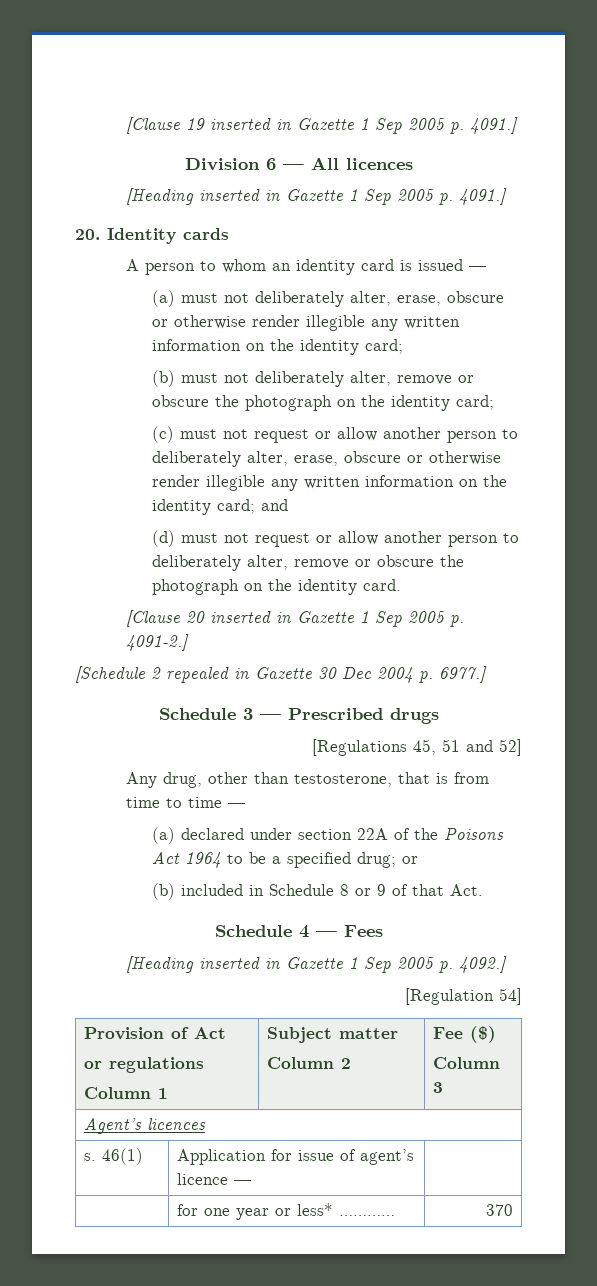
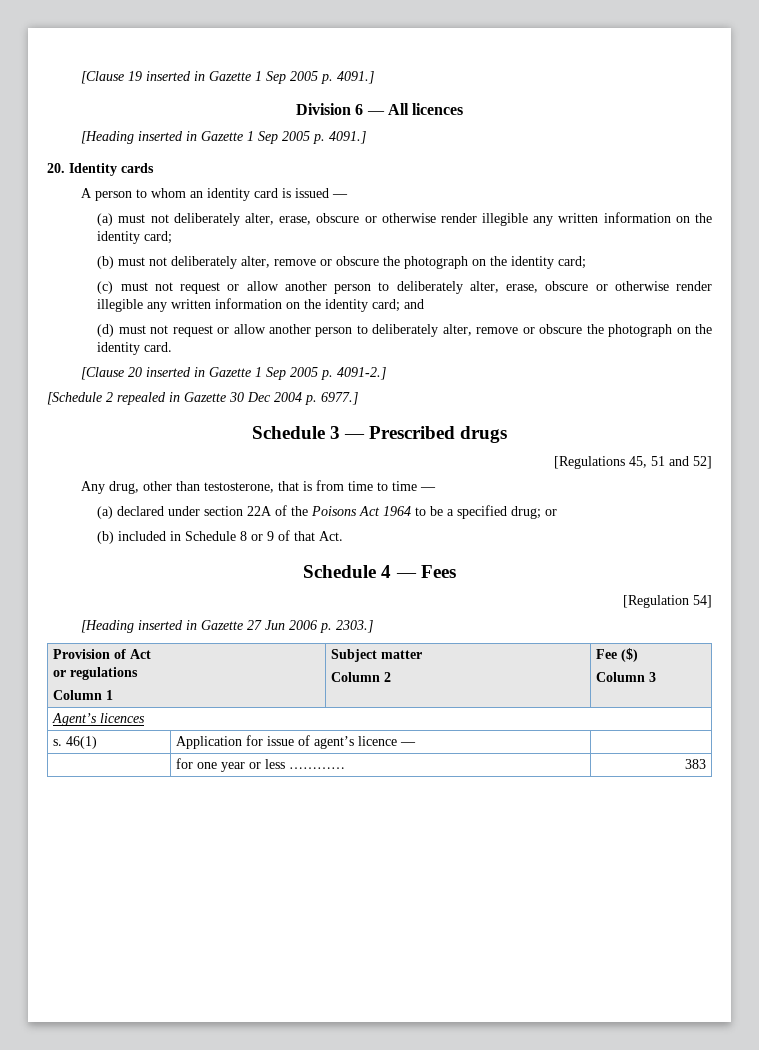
[126,956,508,973] [405,988,522,1005] // [Heading inserted in Gazette 1 Sep 2005 p. 4092.] // [Regulation 54] -> [623,595,712,608] [80,620,373,633] // [Regulation 54] // [Heading inserted in Gazette 27 Jun 2006 p. 2303.]
[297,1203,334,1216] less* -> [264,759,285,769] less
[485,1204,513,1216] 370 -> [685,759,707,769] 383

